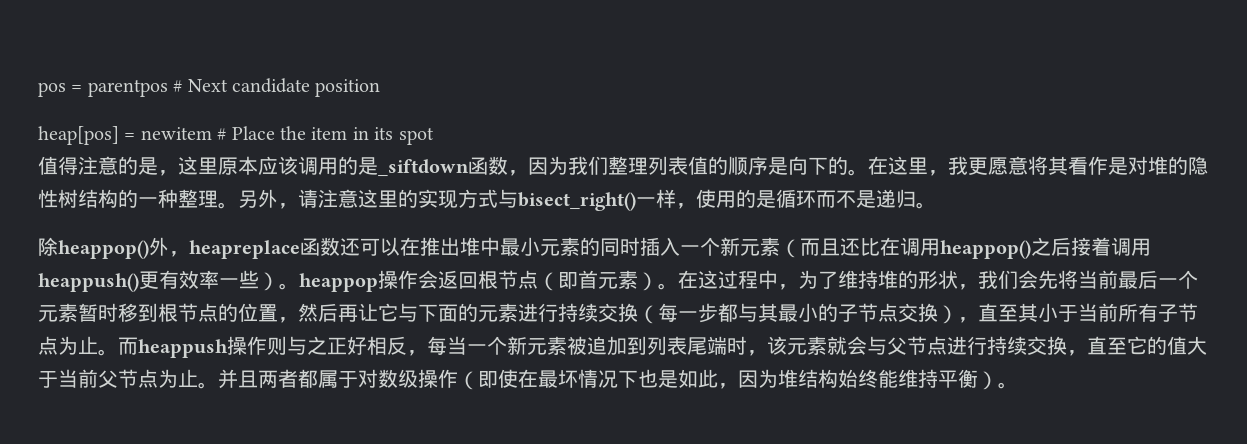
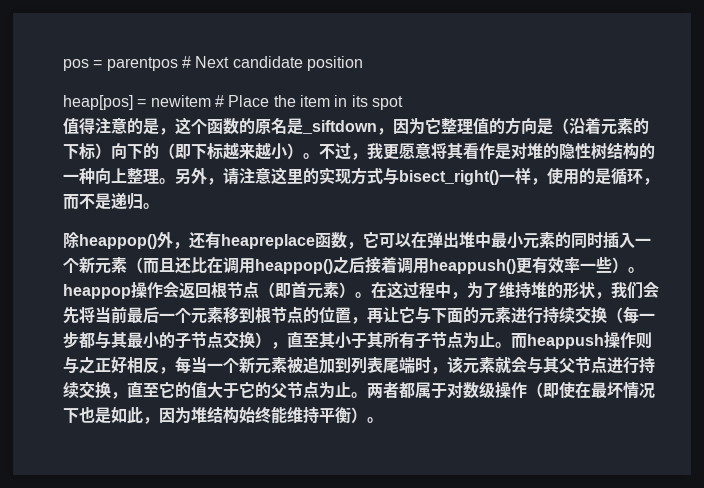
[198,156,928,177] 里原本应该调用的是_siftdown函数，因为我们整理列表值的顺序是向下的。在这里 -> [191,117,649,135] [63,143,351,160] 个函数的原名是_siftdown，因为它整理值的方向是（沿着元素的下标）向下的（即下标越来越小）。不过
(178, 198) none -> [95,168,127,184] 向上
(816, 199) none -> [643,178,659,185] ，
(189, 254) none -> [189,232,221,249] 还有
[340,237,440,256] 还可以在推 -> [347,231,443,249] ，它可以在弹
[78,303,118,322] 暂时 -> (223, 315) none
[298,303,338,322] 然后 -> (367, 320) none
[1078,303,1118,322] 当前 -> [367,332,383,348] 其
(887, 345) none -> [543,357,559,373] 其
[58,369,98,388] 当前 -> [239,382,271,398] 它的
[218,369,258,389] 并且 -> (367, 395) none

